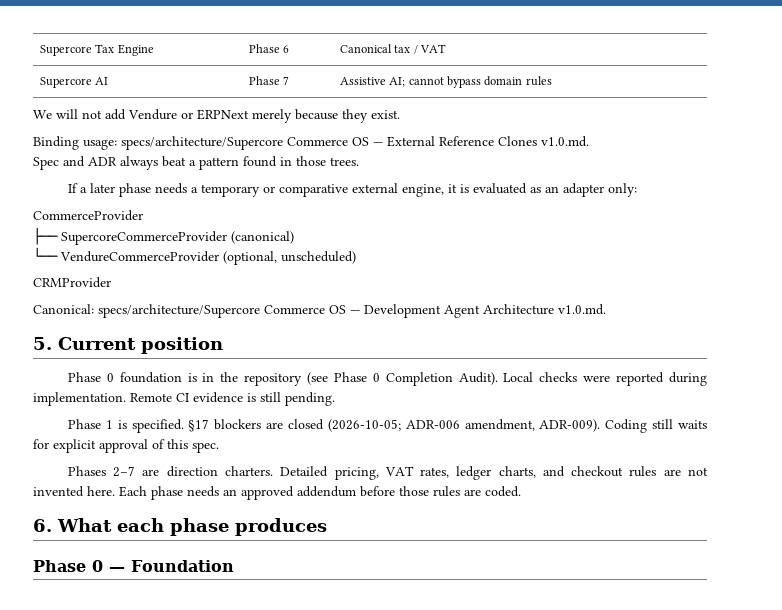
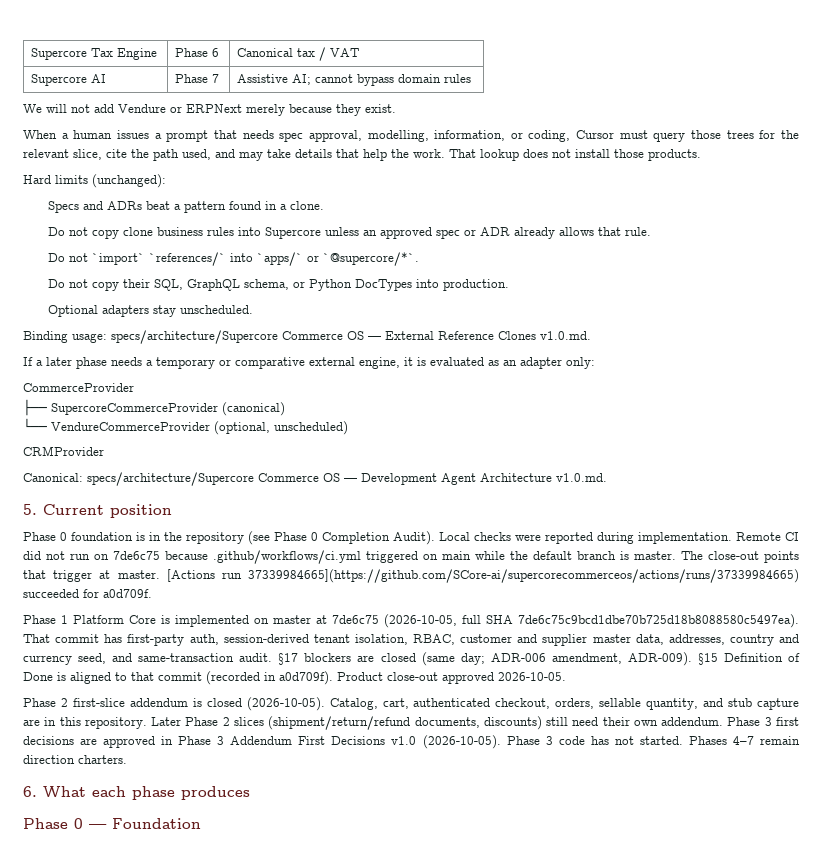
(400, 114) none -> [23,130,799,142] [23,149,701,161] [23,174,166,188] [47,201,324,213] [47,227,651,239] [47,252,419,266] [47,279,509,291] [47,305,253,317] // When a human issues a prompt that needs spec approval, modelling, information, or coding, Cursor must query those trees for the relevant slice, cite the path used, and may take details that help the work. That lookup does not install those products. // Hard limits (unchanged): // Specs and ADRs beat a pattern found in a clone. // Do not copy clone business rules into Supercore unless an approved spec or ADR already allows that rule. // Do not `import` `references/` into `apps/` or `@supercore/*`. // Do not copy their SQL, GraphQL schema, or Python DocTypes into production. // Optional adapters stay unscheduled.
[33,156,359,170] // Spec and ADR always beat a pattern found in those trees. -> (591, 335) none
[193,392,335,406] [67,419,184,433] evidence is still pending. // Phase 1 is specified. -> [23,550,799,564] [23,569,799,583] [23,589,152,598] [23,614,799,628] [23,634,799,646] [23,653,273,665] did not run on 7de6c75 because .github/workflows/ci.yml triggered on main while the default branch is master. The close-out points that trigger at master. [Actions run 37339984665](https://github.com/SCore-ai/supercorecommerceos/actions/runs/37339984665) succeeded for a0d709f. // Phase 1 Platform Core is implemented on master at 7de6c75 (2026-10-05, full SHA 7de6c75c9bcd1dbe70b725d18b8088580c5497ea). That commit has first-party auth, session-derived tenant isolation, RBAC, customer and supplier master data, addresses, country and currency seed, and same-transaction audit.
[327,419,401,432] (2026-10-05; -> [421,652,485,666] (same day;
[605,419,707,433] [33,439,219,453] [67,466,708,480] [33,486,521,500] Coding still waits for explicit approval of this spec. // Phases 2–7 are direction charters. Detailed pricing, VAT rates, ledger charts, and checkout rules are not invented here. Each phase needs an approved addendum before those rules are coded. -> [697,653,800,665] [23,671,566,685] [23,697,799,711] [23,716,800,730] [23,735,801,749] [23,755,127,764] §15 Definition of Done is aligned to that commit (recorded in a0d709f). Product close-out approved 2026-10-05. // Phase 2 first-slice addendum is closed (2026-10-05). Catalog, cart, authenticated checkout, orders, sellable quantity, and stub capture are in this repository. Later Phase 2 slices (shipment/return/refund documents, discounts) still need their own addendum. Phase 3 first decisions are approved in Phase 3 Addendum First Decisions v1.0 (2026-10-05). Phase 3 code has not started. Phases 4–7 remain direction charters.

